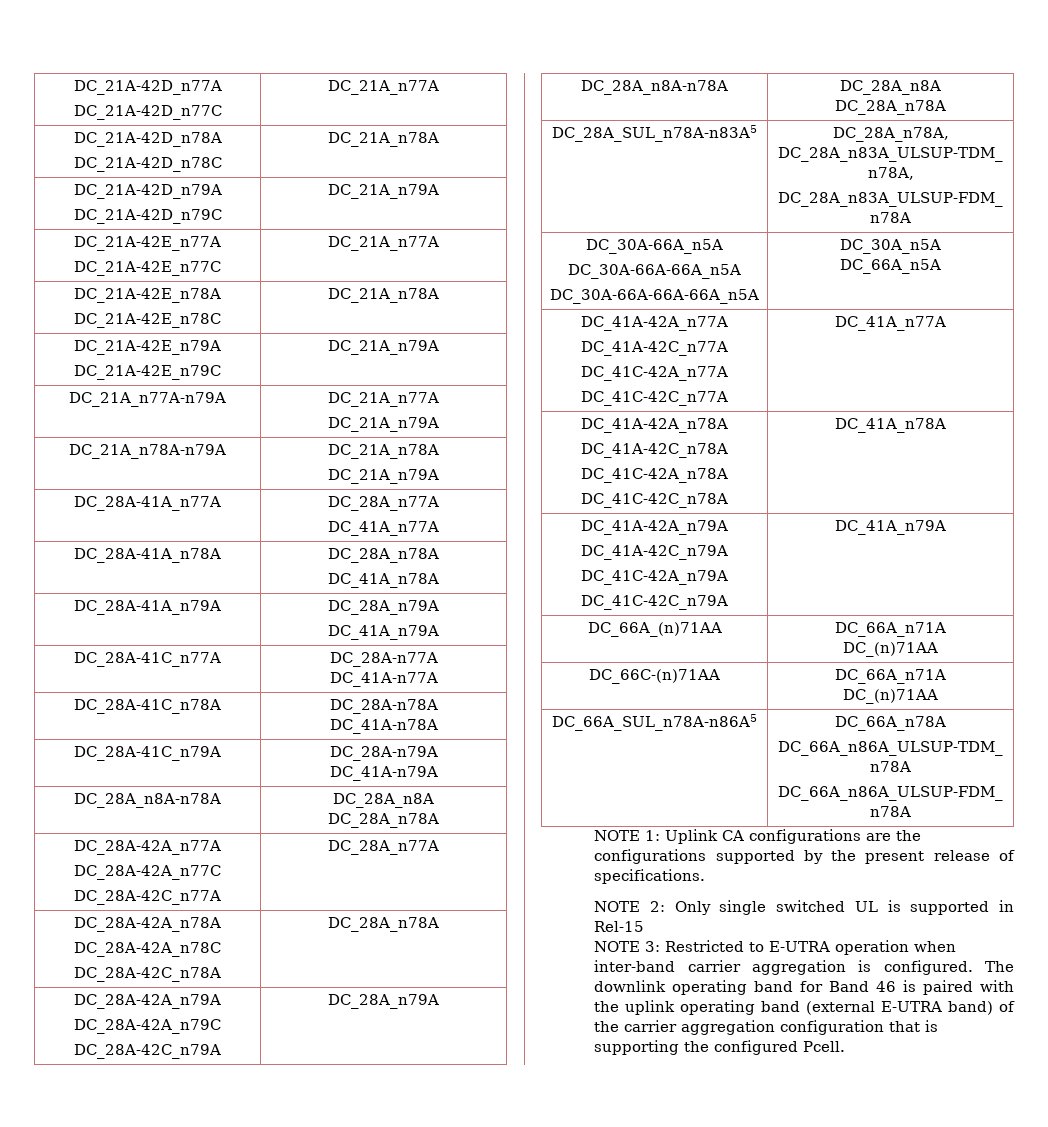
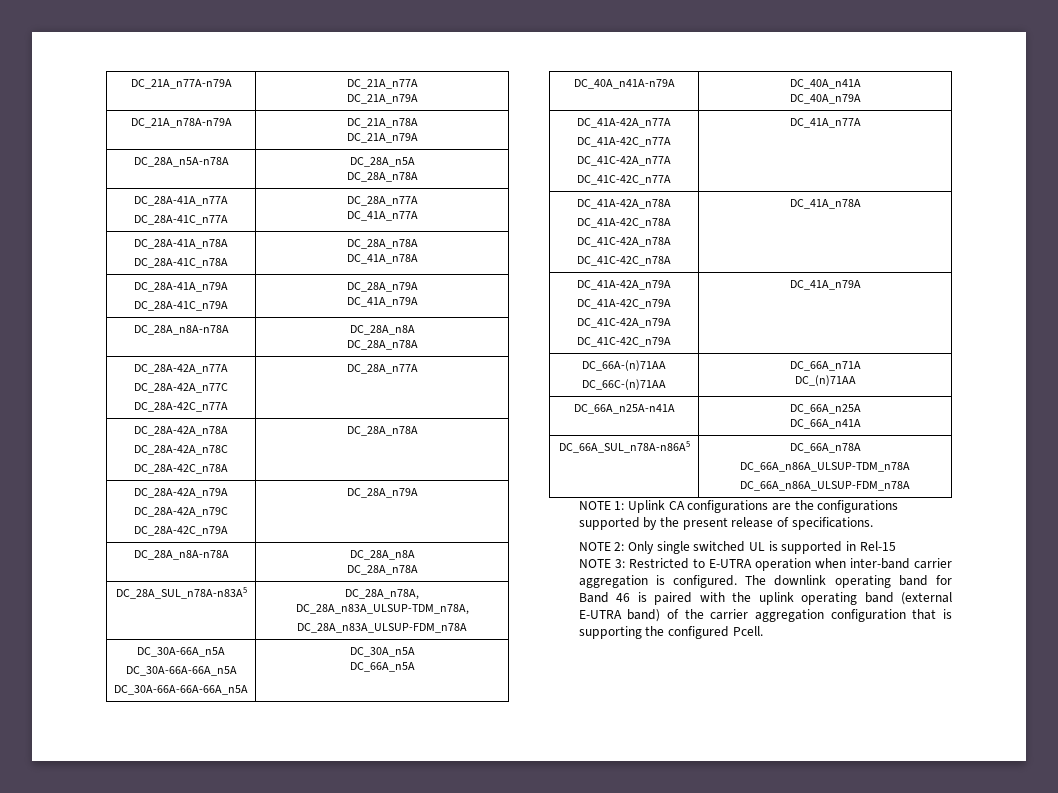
[73,80,222,95] [73,105,222,120] [328,80,439,95] [73,132,222,147] [73,157,222,172] [328,132,439,147] [73,184,222,199] [73,209,222,224] [328,184,439,199] [74,236,221,251] [74,261,221,276] [328,236,439,251] [74,288,221,303] [74,313,221,328] [328,288,439,303] [74,340,221,355] [74,365,221,380] [328,340,439,355] DC_21A-42D_n77A // DC_21A-42D_n77C | DC_21A_n77A // DC_21A-42D_n78A // DC_21A-42D_n78C | DC_21A_n78A // DC_21A-42D_n79A // DC_21A-42D_n79C | DC_21A_n79A // DC_21A-42E_n77A // DC_21A-42E_n77C | DC_21A_n77A // DC_21A-42E_n78A // DC_21A-42E_n78C | DC_21A_n78A // DC_21A-42E_n79A // DC_21A-42E_n79C | DC_21A_n79A // -> (130, 84) none
(439, 476) none -> [133,157,229,167] [349,157,415,167] [346,172,418,182] // DC_28A_n5A-n78A | DC_28A_n5A // DC_28A_n78A
(221, 503) none -> [134,215,228,225] // DC_28A-41C_n77A
(221, 555) none -> [134,258,228,268] // DC_28A-41C_n78A
(221, 607) none -> [134,301,228,311] // DC_28A-41C_n79A
[74,652,221,667] [329,652,438,667] [329,672,438,687] [74,699,221,714] [329,699,438,714] [329,719,438,734] [74,746,221,761] [329,746,438,761] [329,766,438,781] // DC_28A-41C_n77A | DC_28A-n77A // DC_41A-n77A // DC_28A-41C_n78A | DC_28A-n78A // DC_41A-n78A // DC_28A-41C_n79A | DC_28A-n79A // DC_41A-n79A -> (418, 302) none
(941, 266) none -> [573,79,675,89] [789,79,861,89] [789,94,861,104] // DC_40A_n41A-n79A | DC_40A_n41A // DC_40A_n79A
[587,622,722,637] [835,622,946,637] [843,642,938,657] [589,669,720,684] [835,669,946,684] [843,689,938,704] DC_66A_(n)71AA | DC_66A_n71A // DC_(n)71AA // DC_66C-(n)71AA | DC_66A_n71A // DC_(n)71AA -> [582,360,666,371] [582,379,666,390] [789,361,861,371] [794,375,856,386] [573,404,675,414] [789,404,861,414] [789,419,861,429] DC_66A-(n)71AA // DC_66C-(n)71AA | DC_66A_n71A // DC_(n)71AA // DC_66A_n25A-n41A | DC_66A_n25A // DC_66A_n41A

